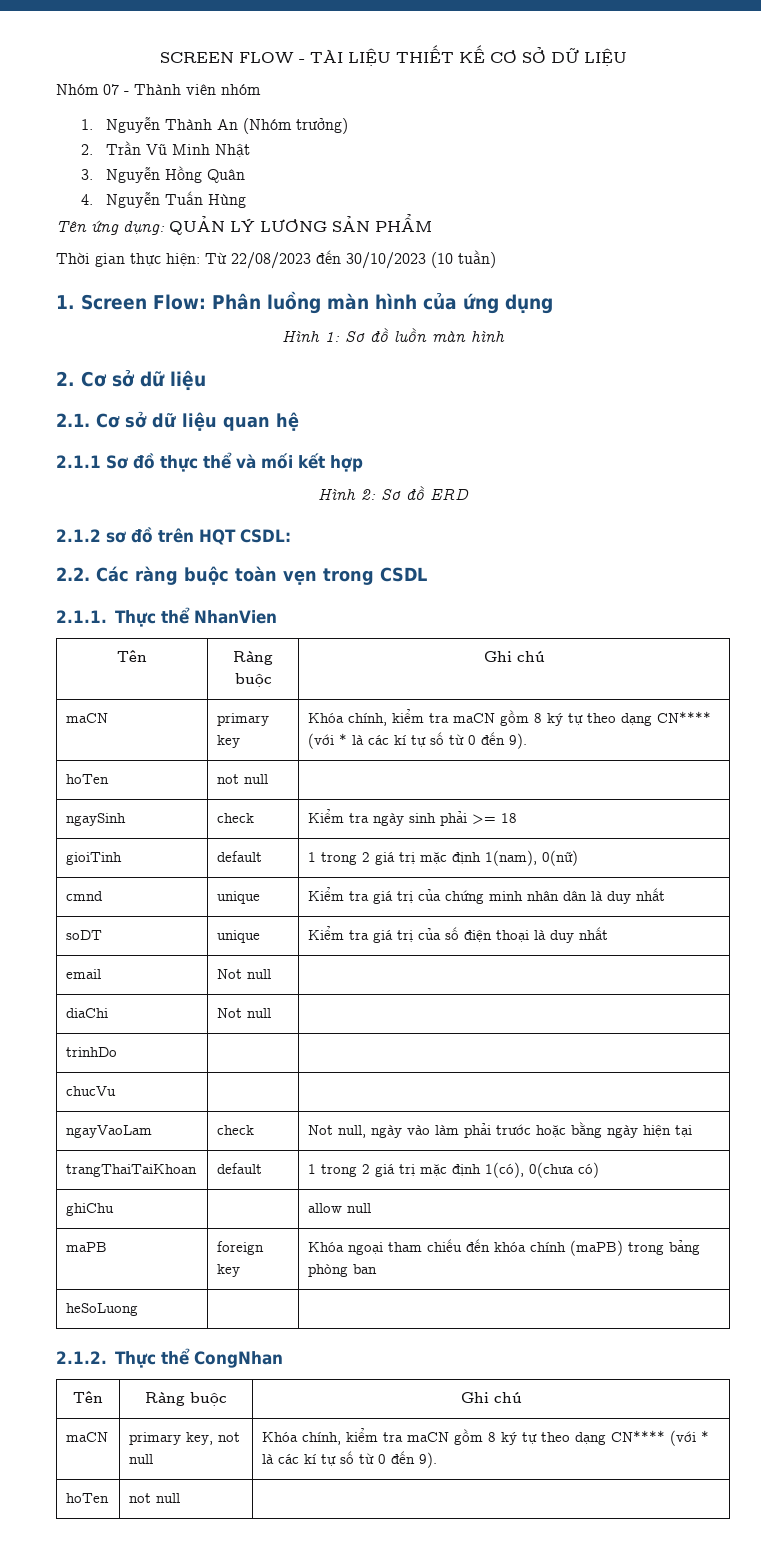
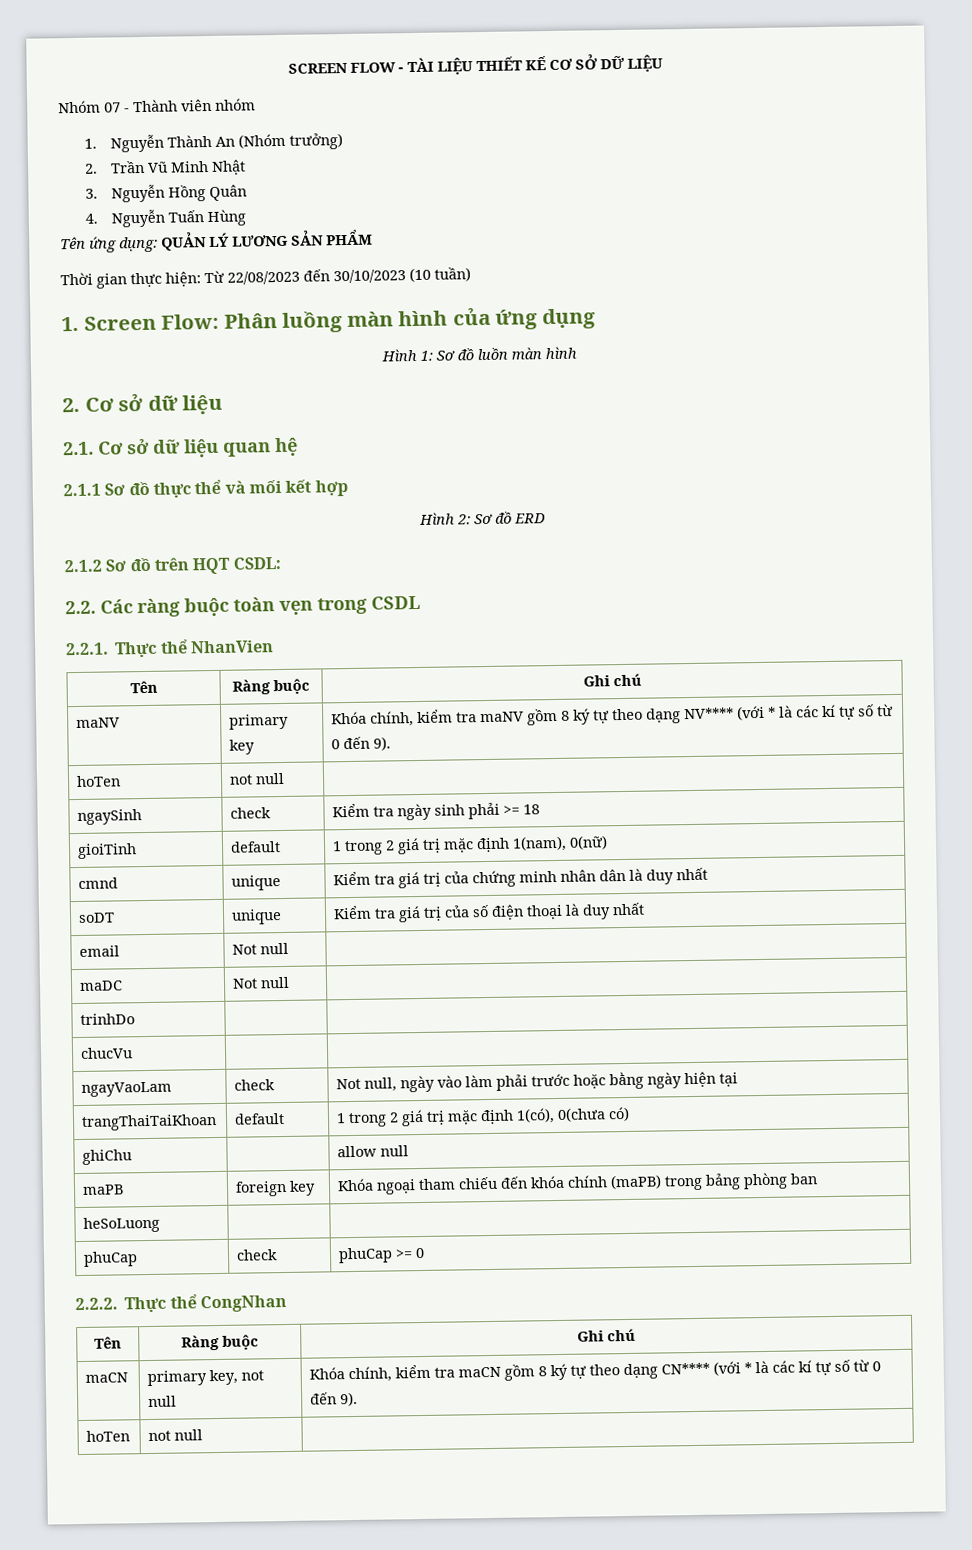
[106,531,126,543] sơ -> [105,559,127,572] Sơ
[56,610,107,623] 2.1.1. -> [66,642,109,656] 2.2.1.
[66,713,109,723] maCN -> [76,717,121,729] maNV
[453,710,712,726] maCN gồm 8 ký tự theo dạng CN**** -> [480,707,735,726] maNV gồm 8 ký tự theo dạng NV****
[66,1008,109,1018] diaChi -> [79,980,124,991] maDC
[56,1351,107,1364] // 2.1.2. -> [83,1251,139,1267] [236,1249,279,1261] [338,1247,426,1264] [75,1297,118,1311] // phuCap | check | phuCap >= 0 // 2.2.2.

